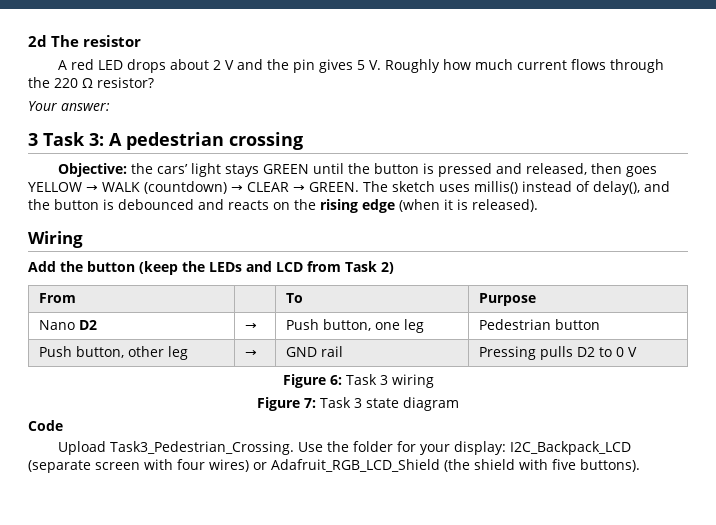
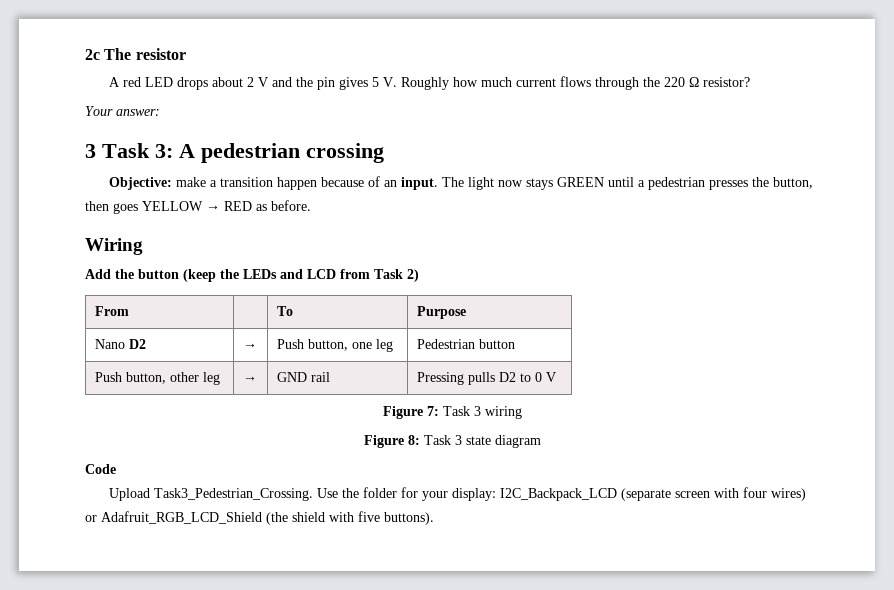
[28,35,47,47] 2d -> [85,49,100,60] 2c
[130,163,657,177] [28,181,670,195] [28,199,538,213] the cars’ light stays GREEN until the button is pressed and released, then goes YELLOW → WALK (countdown) → CLEAR → GREEN. The sketch uses millis() instead of delay(), and the button is debounced and reacts on the rising edge (when it is released). -> [176,176,814,190] [85,200,311,214] make a transition happen because of an input. The light now stays GREEN until a pedestrian presses the button, then goes YELLOW → RED as before.
[329,375,342,385] 6: -> [427,406,439,416] 7:
[304,398,317,408] 7: -> [408,435,420,445] 8:

